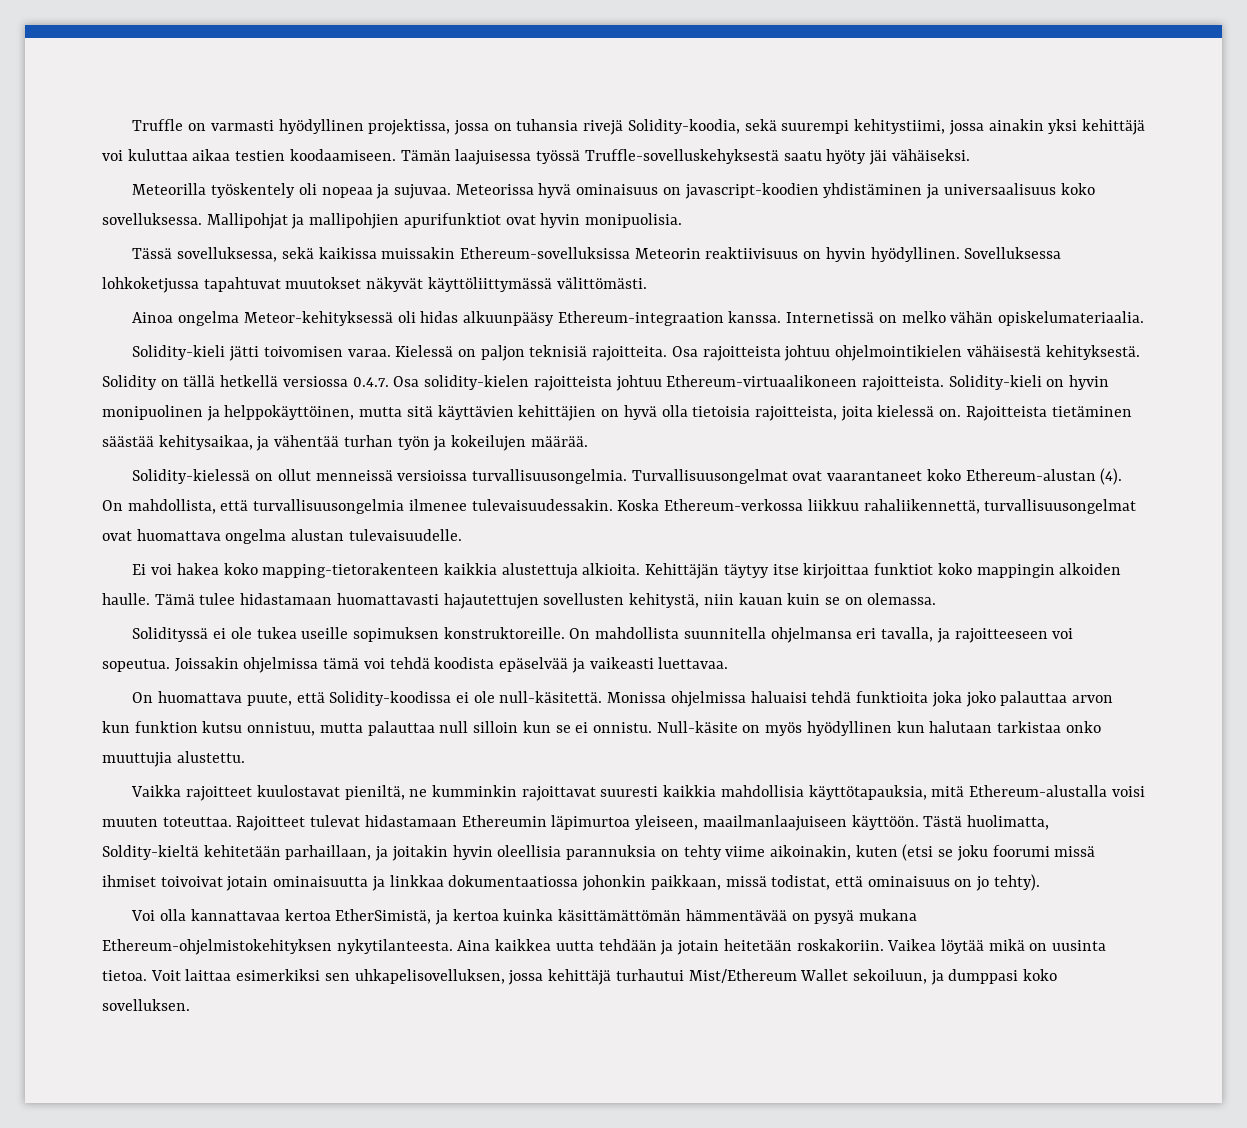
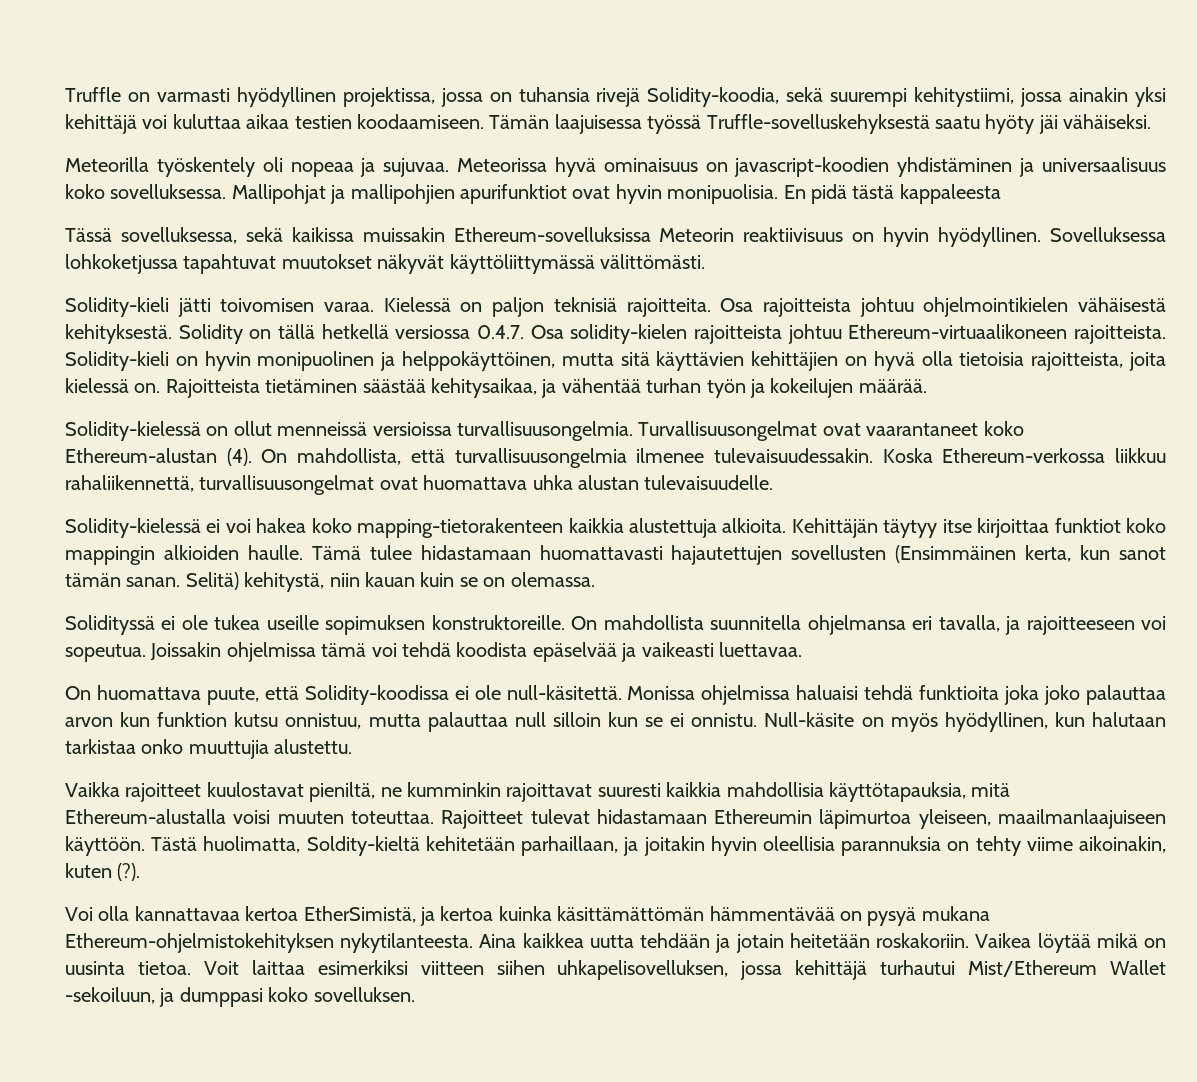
(683, 220) none -> [783,184,1001,204] En pidä tästä kappaleesta
[132,311,1145,326] // Ainoa ongelma Meteor-kehityksessä oli hidas alkuunpääsy Ethereum-integraation kanssa. Internetissä on melko vähän opiskelumateriaalia. -> (705, 261) none
[225,529,287,544] ongelma -> [532,475,573,490] uhka
[132,564,147,575] Ei -> [65,518,221,538] Solidity-kielessä ei
[1059,563,1122,575] alkoiden -> [163,545,239,560] alkioiden
(625, 599) none -> [895,545,1166,563] [65,572,239,590] (Ensimmäinen kerta, kun sanot tämän sanan. Selitä)
[806,721,892,736] hyödyllinen -> [944,712,1048,732] hyödyllinen,
[902,844,1096,861] [102,874,1040,891] (etsi se joku foorumi missä ihmiset toivoivat jotain ominaisuutta ja linkkaa dokumentaatiossa johonkin paikkaan, missä todistat, että ominaisuus on jo tehty). -> [117,863,141,881] (?).
[324,973,350,981] sen -> [420,960,545,975] viitteen siihen
[852,969,927,984] sekoiluun, -> [65,987,155,1004] -sekoiluun,

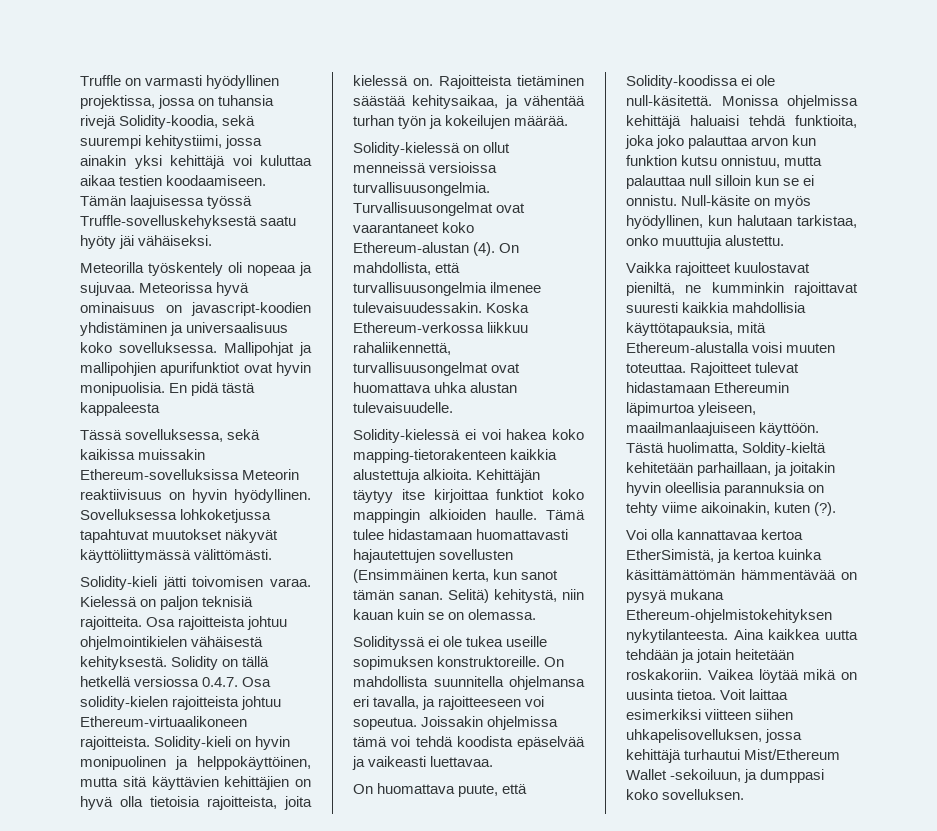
(791, 695) none -> [626,115,681,129] kehittäjä
[919,685,1000,700] funktioita -> [795,115,857,128] funktioita,
[65,739,136,754] tarkistaa -> [797,215,857,228] tarkistaa,

